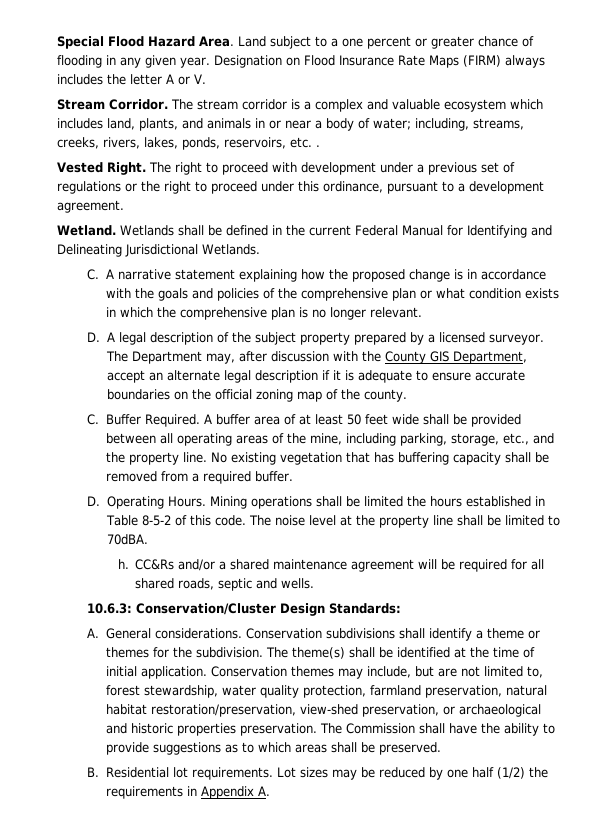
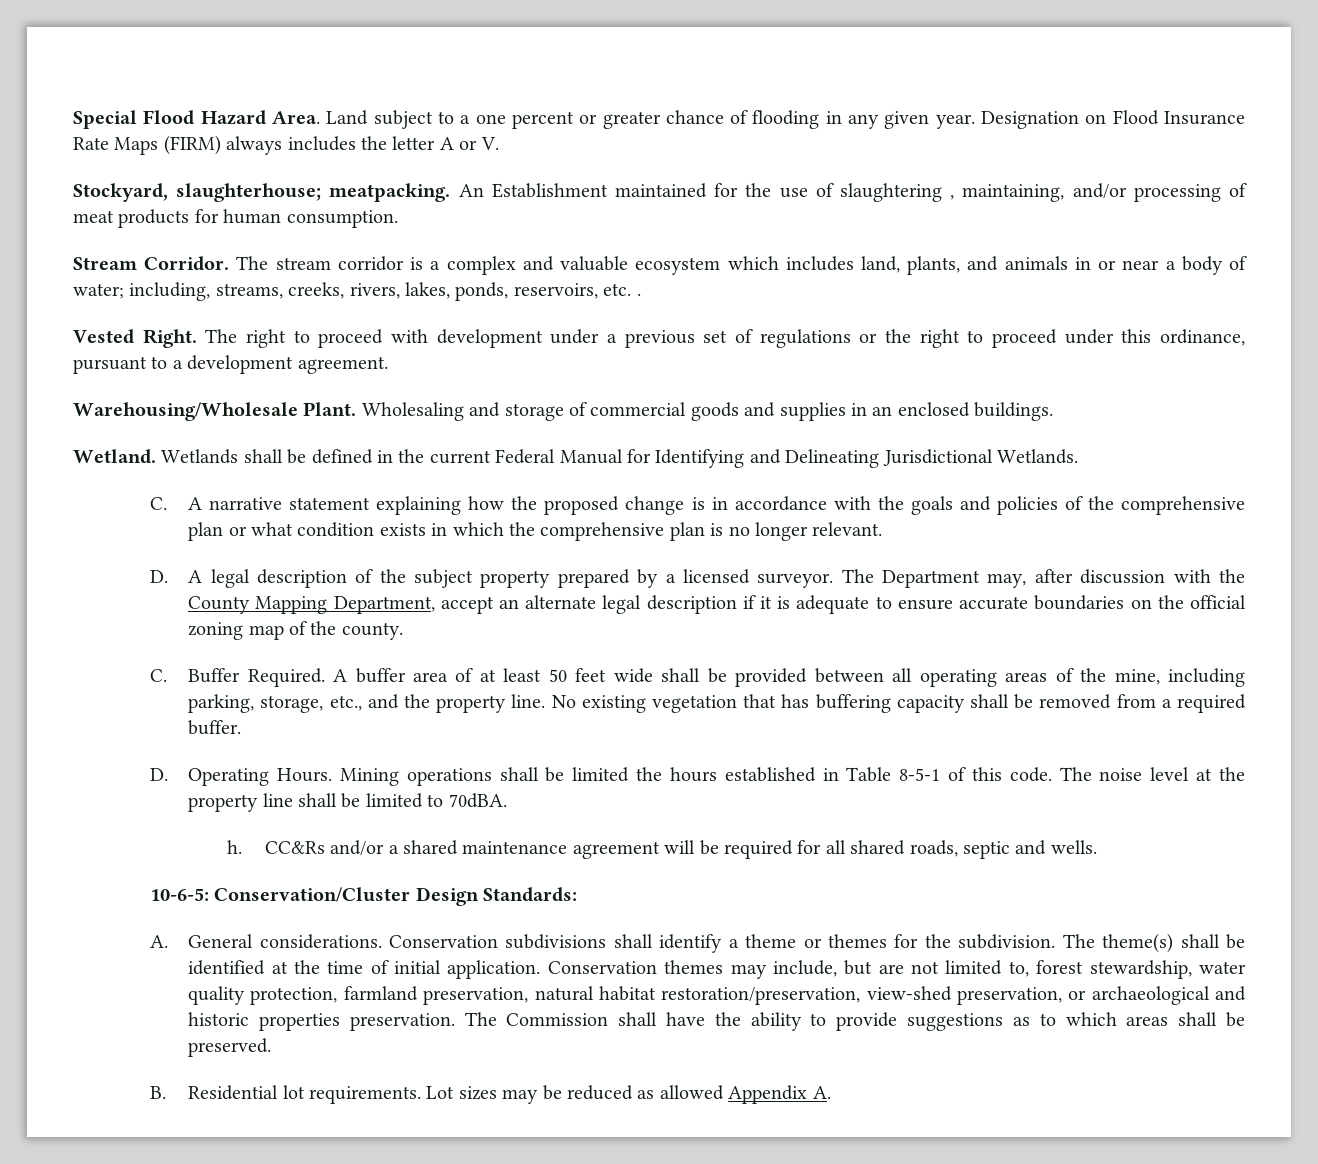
(206, 79) none -> [73,183,1248,202] [73,209,398,228] // Stockyard, slaughterhouse; meatpacking. An Establishment maintained for the use of slaughtering , maintaining, and/or processing of meat products for human consumption.
(124, 206) none -> [73,402,1054,421] // Warehousing/Wholesale Plant. Wholesaling and storage of commercial goods and supplies in an enclosed buildings.
[429,351,449,362] GIS -> [255,596,328,614] Mapping
[141,515,171,526] 8-5-2 -> [899,768,941,781] 8-5-1
[87,603,133,614] 10.6.3: -> [149,888,209,901] 10-6-5:
[428,767,548,780] [105,786,197,799] by one half (1/2) the requirements in -> [637,1085,724,1100] as allowed

